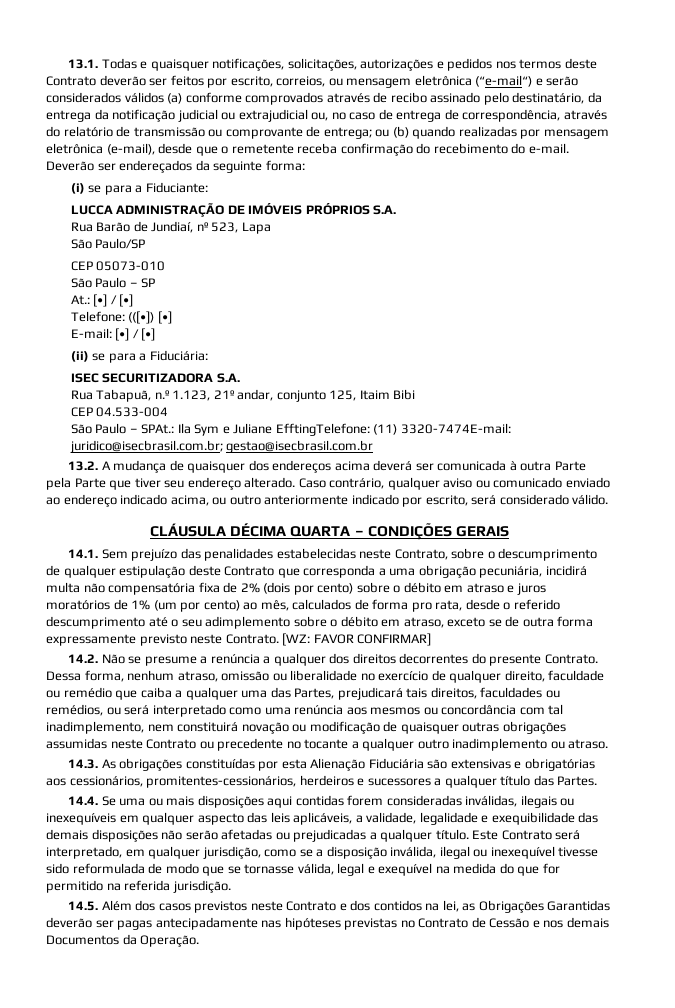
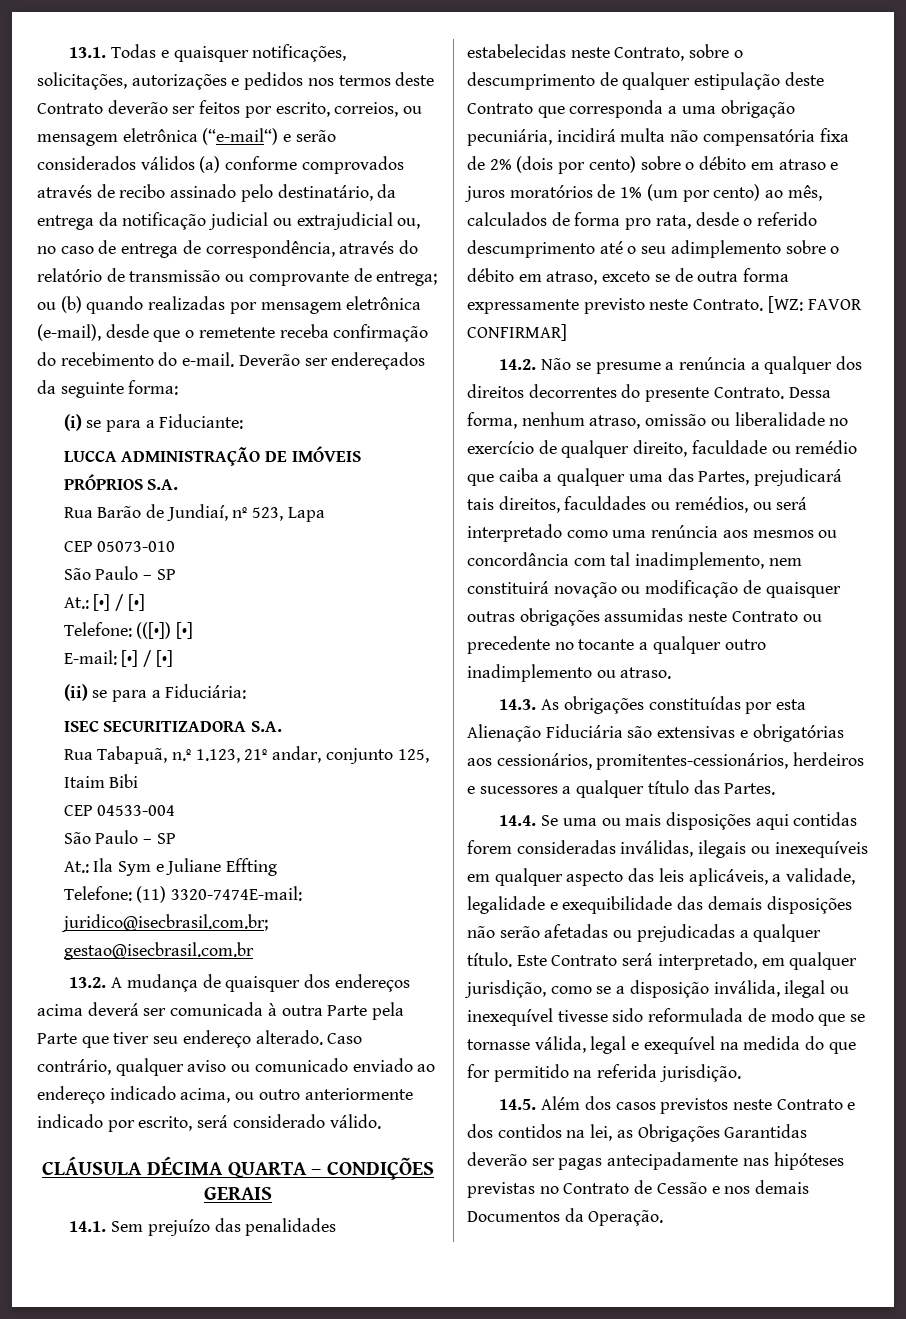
[70,238,146,249] // São Paulo/SP -> (325, 514) none
[96,407,169,417] [70,423,175,434] 04.533-004 // São Paulo – SPAt.: -> [97,805,176,816] [63,830,176,844] [63,861,89,873] 04533-004 // São Paulo – SP // At.:
[275,423,370,436] EfftingTelefone: -> [226,858,278,876] [63,886,132,901] Effting // Telefone:

